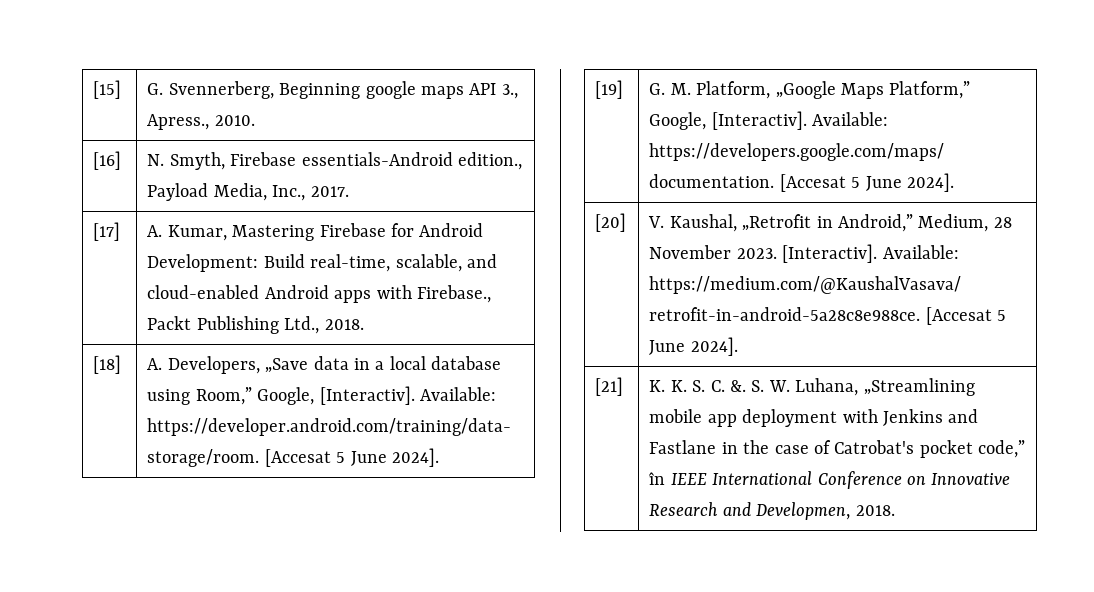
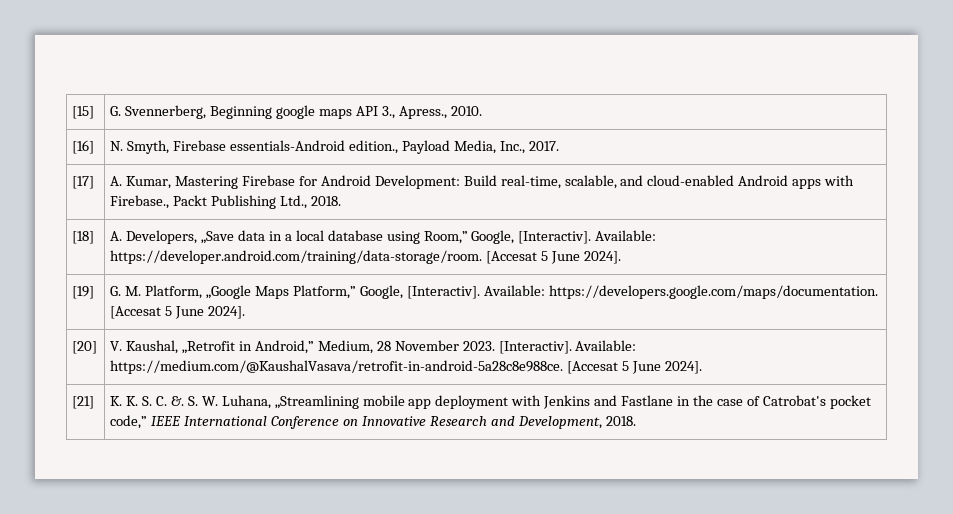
[649,472,666,485] în -> (148, 422) none
[756,502,851,520] Developmen, -> [517,416,602,429] Development,

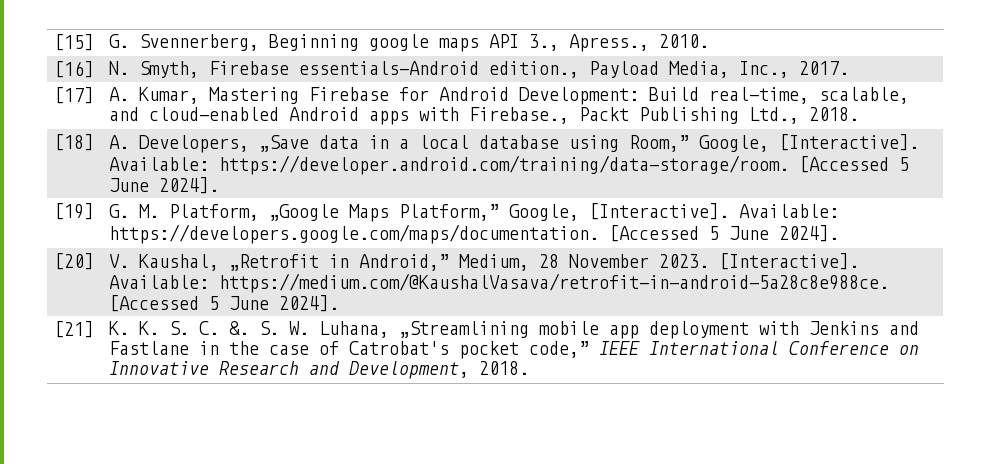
[518,231,592,244] [Interactiv]. -> [779,134,920,151] [Interactive].
[486,251,538,264] [Accesat -> [799,156,890,173] [Accessed
[406,286,480,299] [Interactiv]. -> [589,203,730,220] [Interactive].
[110,306,162,319] [Accesat -> [609,225,700,242] [Accessed
[498,341,572,354] [Interactiv]. -> [719,253,860,270] [Interactive].
[567,361,619,374] [Accesat -> [109,295,200,312] [Accessed

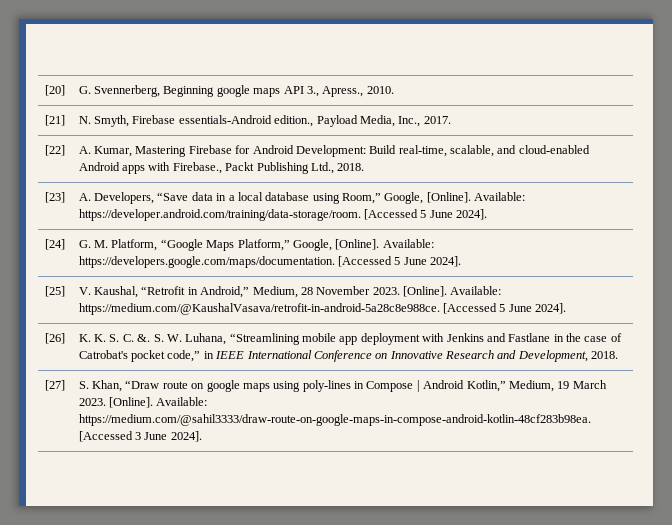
[54,34,95,51] [15] -> [44,85,65,96] [20]
[54,61,95,78] [16] -> [44,115,65,126] [21]
[54,87,95,104] [17] -> [44,145,65,156] [22]
[54,134,95,151] [18] -> [44,192,65,203] [23]
[259,135,310,152] „Save -> [157,192,189,201] “Save
[779,134,920,151] [Interactive]. -> [426,192,471,203] [Online].
[54,203,95,220] [19] -> [44,239,65,250] [24]
[269,204,340,221] „Google -> [160,239,203,251] “Google
[589,203,730,220] [Interactive]. -> [335,239,380,250] [Online].
[54,253,95,270] [20] -> [44,286,65,297] [25]
[229,254,320,271] „Retrofit -> [141,286,186,295] “Retrofit
[719,253,860,270] [Interactive]. -> [403,286,448,297] [Online].
[54,321,95,338] [21] -> [44,333,65,344] [26]
[399,321,530,338] „Streamlining -> [229,333,300,345] “Streamlining
(590, 349) none -> [203,351,214,359] in
(530, 368) none -> [44,380,65,391] [78,380,607,392] [78,397,208,408] [78,414,591,426] [78,431,202,442] // [27] | S. Khan, “Draw route on google maps using poly-lines in Compose | Android Kotlin,” Medium, 19 March 2023. [Online]. Available: https://medium.com/@sahil3333/draw-route-on-google-maps-in-compose-android-kotlin-48cf283b98ea. [Accessed 3 June 2024].

